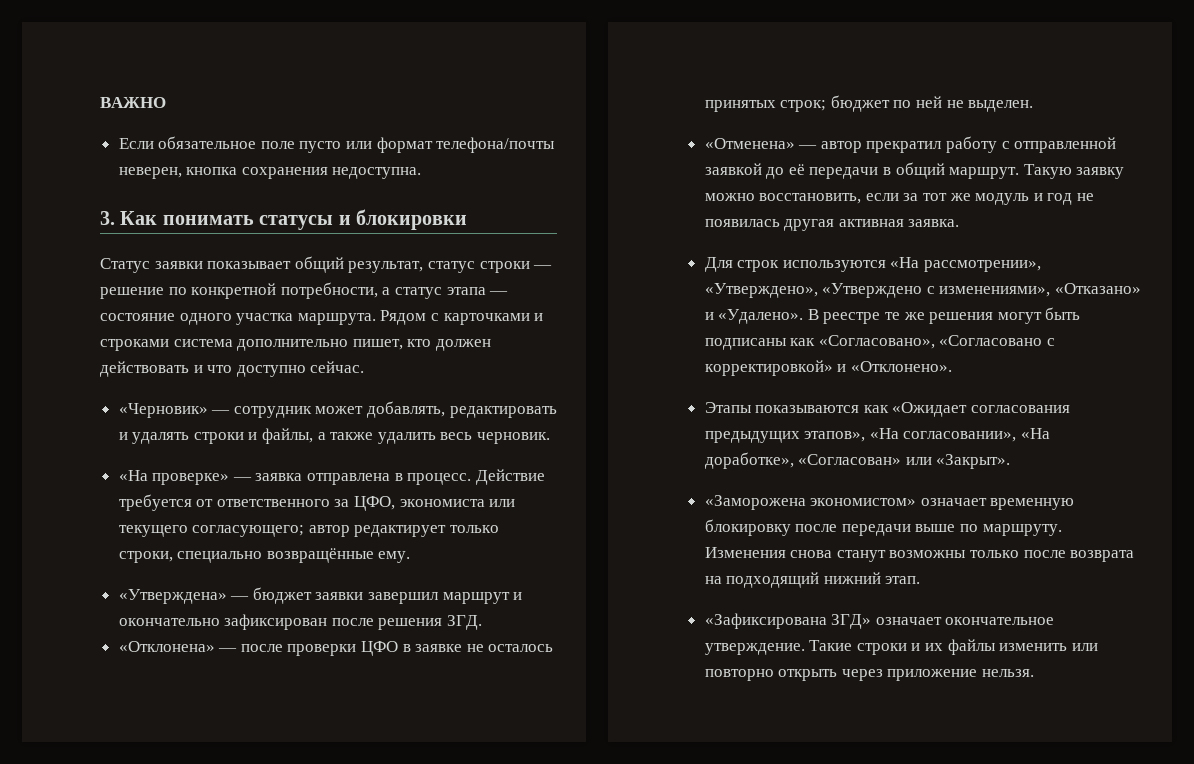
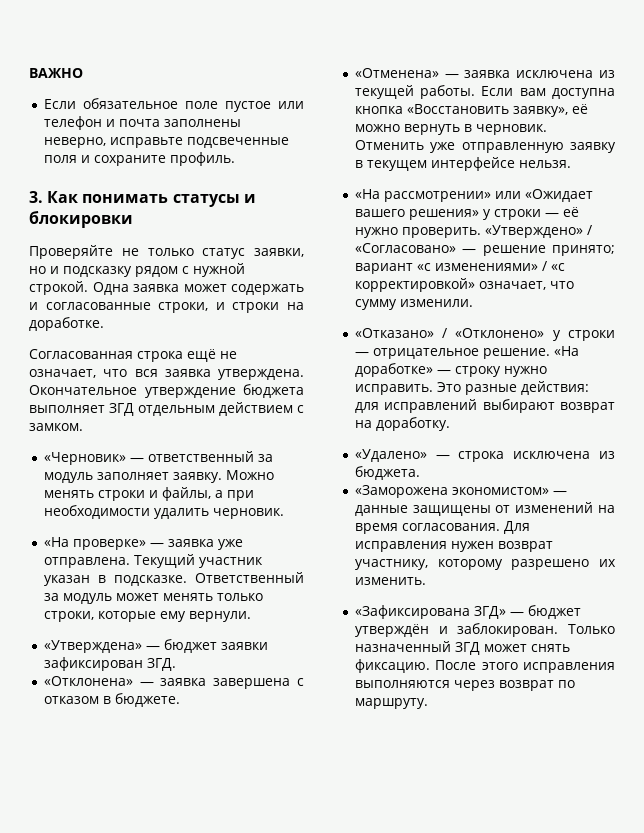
[299,137,556,153] [118,167,422,179] пусто или формат телефона/почты неверен, кнопка сохранения недоступна. -> [224,101,304,112] [43,116,241,130] [43,137,289,148] [43,152,235,166] пустое или телефон и почта заполнены неверно, исправьте подсвеченные поля и сохраните профиль.
[100,256,553,273] [100,282,509,299] [100,310,544,325] [100,339,491,351] [100,361,365,377] [118,401,557,418] [118,432,190,444] Статус заявки показывает общий результат, статус строки — решение по конкретной потребности, а статус этапа — состояние одного участка маршрута. Рядом с карточками и строками система дополнительно пишет, кто должен действовать и что доступно сейчас. // «Черновик» — сотрудник может добавлять, редактировать и удалять -> [29,245,304,259] [29,263,245,277] [29,281,304,295] [29,302,304,313] [29,317,104,331] [29,349,237,362] [29,369,304,380] [29,384,304,398] [29,402,304,416] [29,423,83,431] [43,451,273,465] [43,470,274,483] [43,490,94,498] Проверяйте не только статус заявки, но и подсказку рядом с нужной строкой. Одна заявка может содержать и согласованные строки, и строки на доработке. // Согласованная строка ещё не означает, что вся заявка утверждена. Окончательное утверждение бюджета выполняет ЗГД отдельным действием с замком. // «Черновик» — ответственный за модуль заполняет заявку. Можно менять
[330,432,473,444] также удалить весь -> [226,490,254,501] [43,505,209,519] при необходимости удалить
[307,469,545,485] [118,494,516,511] [118,525,500,537] [118,548,411,563] [118,587,523,604] [118,614,483,630] [118,641,554,656] [704,95,1034,112] [704,136,1117,153] [704,162,1125,179] [704,193,1095,205] [704,219,960,231] [704,257,1042,272] [704,283,1142,298] [704,307,1081,324] [704,335,1056,350] [704,360,952,376] [704,402,1071,417] [704,428,1051,443] [704,452,1011,469] [704,495,1075,510] [704,519,1062,536] [704,547,1135,562] [704,572,921,588] [704,613,1055,629] [704,639,1098,655] [704,669,1035,681] отправлена в процесс. Действие требуется от ответственного за ЦФО, экономиста или текущего согласующего; автор редактирует только строки, специально возвращённые ему. // «Утверждена» — бюджет заявки завершил маршрут и окончательно зафиксирован после решения ЗГД. // «Отклонена» — после проверки ЦФО в заявке не осталось принятых строк; бюджет по ней не выделен. // «Отменена» — автор прекратил работу с отправленной заявкой до её передачи в общий маршрут. Такую заявку можно восстановить, если за тот же модуль и год не появилась другая активная заявка. // Для строк используются «На рассмотрении», «Утверждено», «Утверждено с изменениями», «Отказано» и «Удалено». В реестре те же решения могут быть подписаны как «Согласовано», «Согласовано с корректировкой» и «Отклонено». // Этапы показываются как «Ожидает согласования предыдущих этапов», «На согласовании», «На доработке», «Согласован» или «Закрыт». // «Заморожена экономистом» означает временную блокировку после передачи выше по маршруту. Изменения снова станут возможны только после возврата на подходящий нижний этап. // «Зафиксирована ЗГД» означает окончательное утверждение. Такие строки и их файлы изменить или повторно открыть через приложение нельзя. -> [217,539,243,550] [43,554,263,568] [43,572,304,586] [43,593,263,604] [43,611,251,622] [43,639,268,653] [43,657,176,671] [43,676,304,689] [43,693,180,707] [354,68,615,78] [354,85,615,99] [354,104,588,117] [354,124,547,135] [354,140,616,153] [354,157,571,171] [354,189,593,202] [354,207,579,220] [354,225,592,238] [354,243,615,256] [354,261,565,274] [354,278,574,292] [354,299,473,310] [354,328,615,341] [354,346,579,359] [354,363,547,377] [354,381,589,395] [354,399,615,413] [354,417,450,431] [354,449,615,462] [354,466,420,480] [354,485,567,498] [354,502,615,516] [354,521,530,534] [354,541,553,552] [354,559,616,570] [354,577,426,585] [354,605,581,619] [354,623,615,637] [354,641,570,655] [354,659,615,673] [354,680,575,691] [354,698,428,709] уже отправлена. Текущий участник указан в подсказке. Ответственный за модуль может менять только строки, которые ему вернули. // «Утверждена» — бюджет заявки зафиксирован ЗГД. // «Отклонена» — заявка завершена с отказом в бюджете. // «Отменена» — заявка исключена из текущей работы. Если вам доступна кнопка «Восстановить заявку», её можно вернуть в черновик. Отменить уже отправленную заявку в текущем интерфейсе нельзя. // «На рассмотрении» или «Ожидает вашего решения» у строки — её нужно проверить. «Утверждено» / «Согласовано» — решение принято; вариант «с изменениями» / «с корректировкой» означает, что сумму изменили. // «Отказано» / «Отклонено» у строки — отрицательное решение. «На доработке» — строку нужно исправить. Это разные действия: для исправлений выбирают возврат на доработку. // «Удалено» — строка исключена из бюджета. // «Заморожена экономистом» — данные защищены от изменений на время согласования. Для исправления нужен возврат участнику, которому разрешено их изменить. // «Зафиксирована ЗГД» — бюджет утверждён и заблокирован. Только назначенный ЗГД может снять фиксацию. После этого исправления выполняются через возврат по маршруту.

